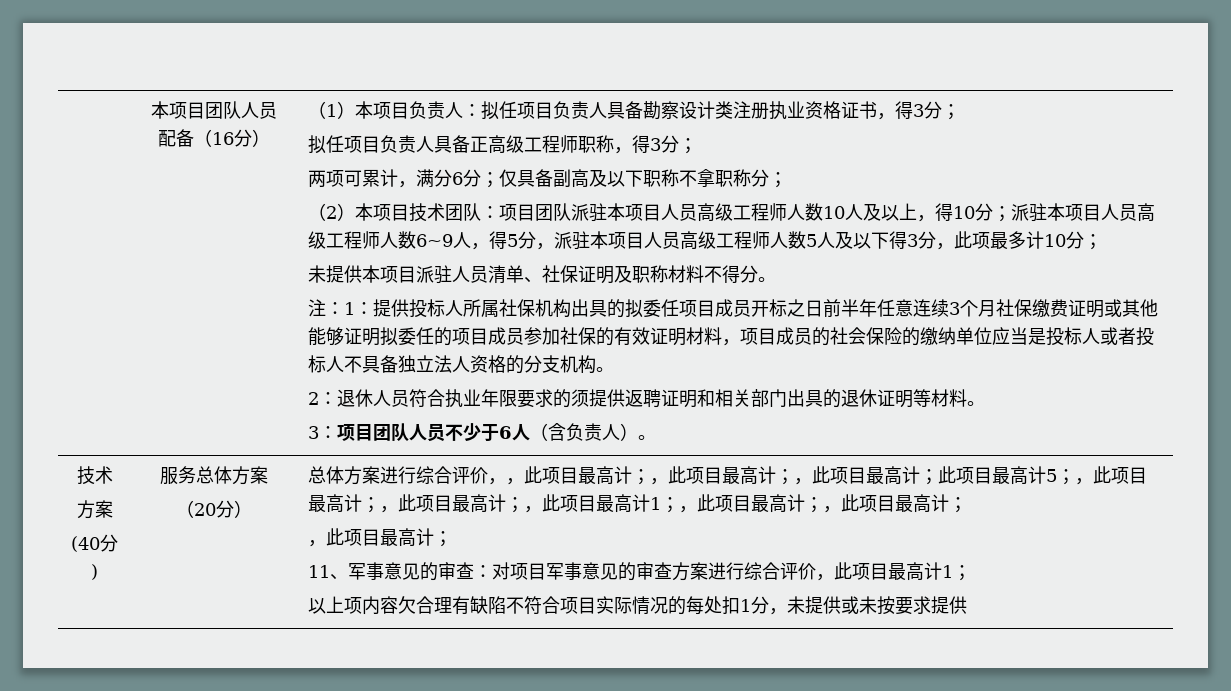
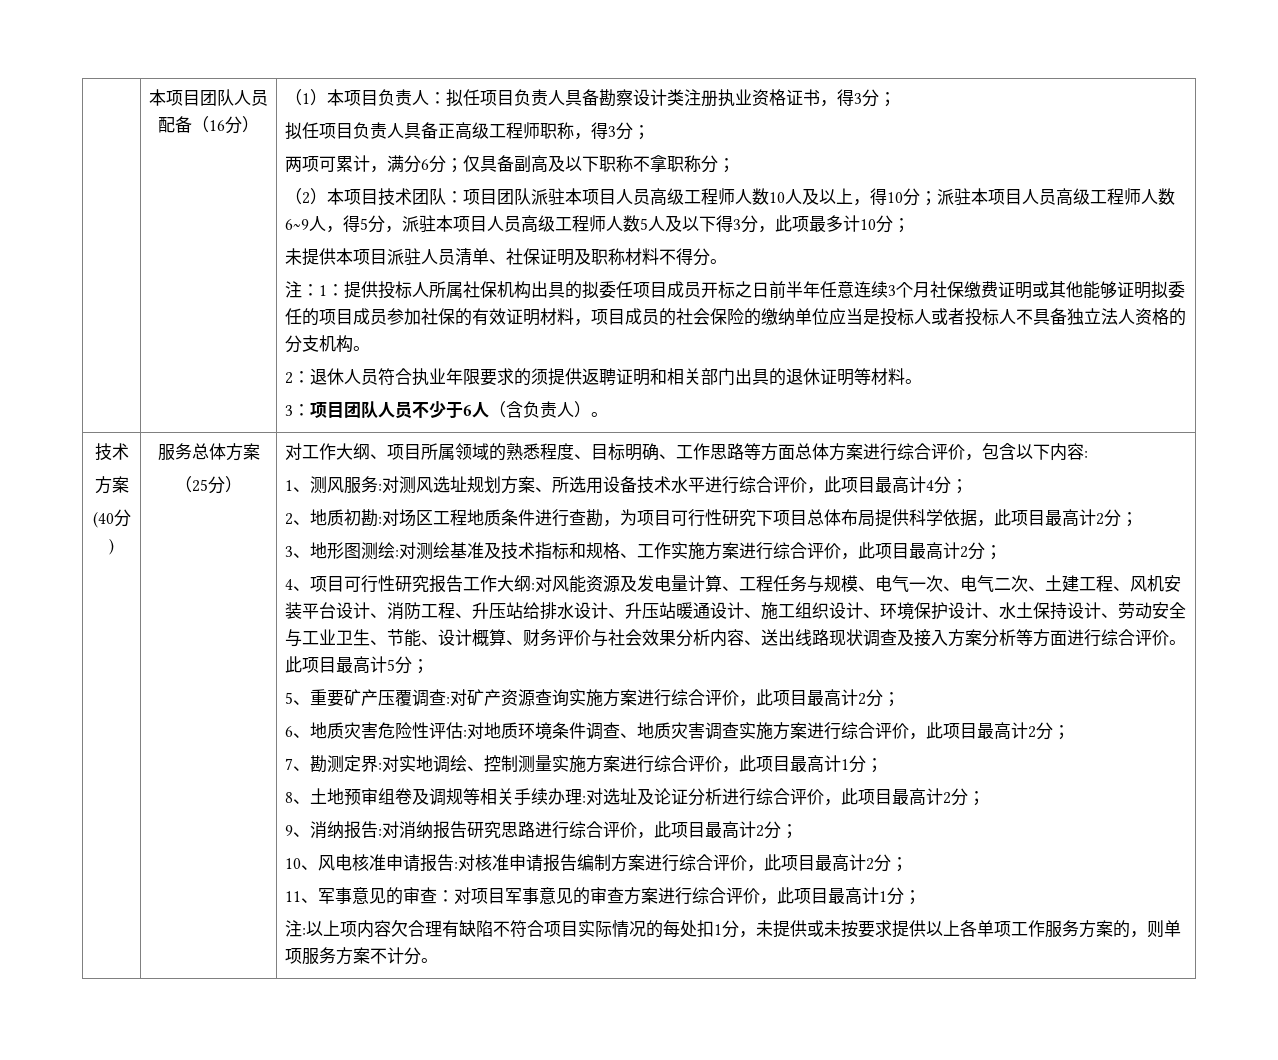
[193,500,252,518] 20分） | -> [192,476,242,494] [284,443,795,461] 25分） | 对工作大纲、项目所属领域的熟悉程度、目标明确、工作思路等方面
[505,466,938,485] ，此项目最高计；，此项目最高计；，此项目最高计； -> [981,443,1088,461] [284,476,968,494] [284,509,1138,527] [284,542,1002,560] [284,575,1181,593] [284,602,1186,620] [284,629,1186,647] 包含以下内容: // 1、测风服务:对测风选址规划方案、所选用设备技术水平进行综合评价，此项目最高计4分； // 2、地质初勘:对场区工程地质条件进行查勘，为项目可行性研究下项目总体布局提供科学依据，此项目最高计2分； // 3、地形图测绘:对测绘基准及技术指标和规格、工作实施方案进行综合评价，此项目最高计2分； // 4、项目可行性研究报告工作大纲:对风能资源及发电量计算、工程任务与规模、电气一次、电气二次、土建工程、风机安装平台设计、消防工程、升压站给排水设计、升压站暖通设计、施工组织设计、环境保护设计、水土保持设计、劳动安全与工业卫生、节能、设计概算、财务评价与社会效果分析内容、送出线路现状调查及接入方案分析等方面进行综合评价。
[1056,466,1147,485] [307,494,967,513] [307,528,434,547] ；，此项目最高计；，此项目最高计；，此项目最高计1；，此项目最高计；，此项目最高计； // ，此项目最高计 -> [394,656,429,674] [284,689,900,707] [284,722,1070,740] [284,755,883,773] [284,788,985,806] [284,821,798,839] [284,854,891,872] 分； // 5、重要矿产压覆调查:对矿产资源查询实施方案进行综合评价，此项目最高计2分； // 6、地质灾害危险性评估:对地质环境条件调查、地质灾害调查实施方案进行综合评价，此项目最高计2分； // 7、勘测定界:对实地调绘、控制测量实施方案进行综合评价，此项目最高计1分； // 8、土地预审组卷及调规等相关手续办理:对选址及论证分析进行综合评价，此项目最高计2分； // 9、消纳报告:对消纳报告研究思路进行综合评价，此项目最高计2分； // 10、风电核准申请报告:对核准申请报告编制方案进行综合评价，此项目最高计2分
[952,565,971,581] ； // -> [886,887,921,905] [284,920,306,937] 分； // 注:
(967, 605) none -> [925,920,1181,938] [284,947,438,965] 以上各单项工作服务方案的，则单项服务方案不计分。

